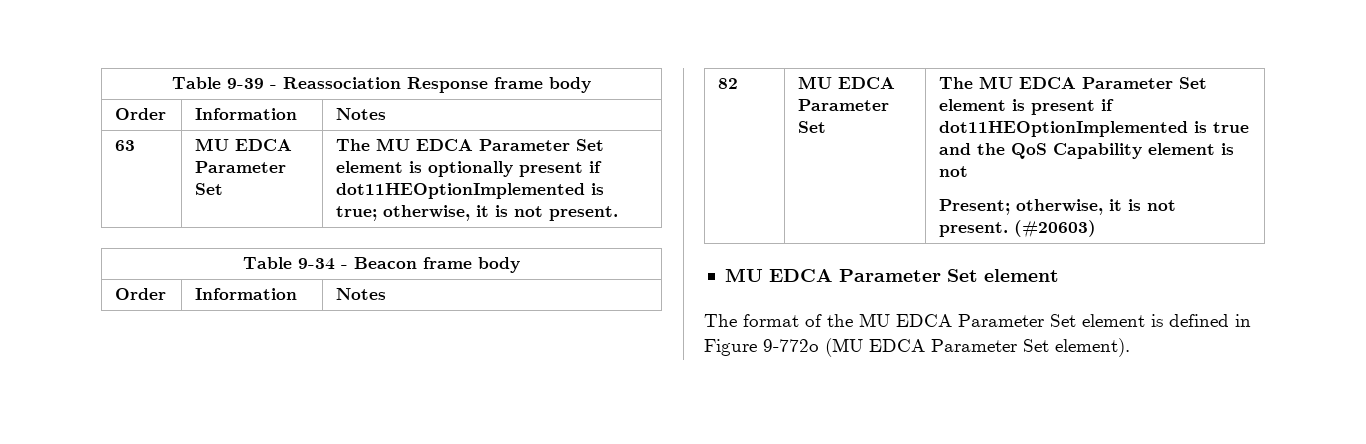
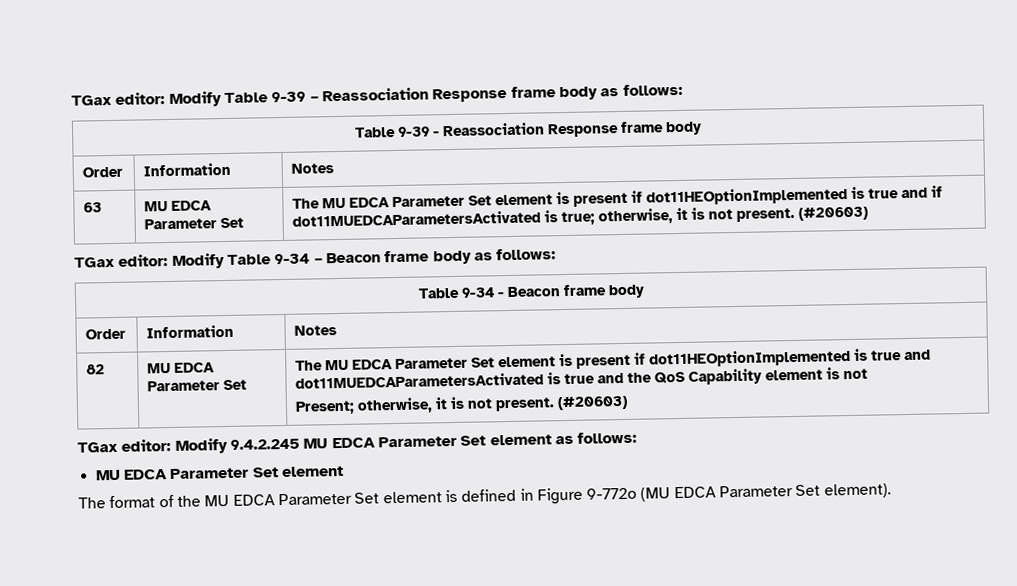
(172, 83) none -> [71,83,683,107] TGax editor: Modify Table 9-39 – Reassociation Response frame body as follows: //
[428,161,603,177] [336,183,605,199] optionally present if dot11HEOptionImplemented is -> [573,185,944,207] [292,210,559,227] present if dot11HEOptionImplemented is true and if dot11MUEDCAParametersActivated is
(619, 213) none -> [798,206,869,221] [74,248,557,269] (#20603) // TGax editor: Modify Table 9-34 – Beacon frame body as follows:
(972, 149) none -> [295,372,625,389] dot11MUEDCAParametersActivated is true and
(1097, 229) none -> [77,431,638,454] // TGax editor: Modify 9.4.2.245 MU EDCA Parameter Set element as follows:

